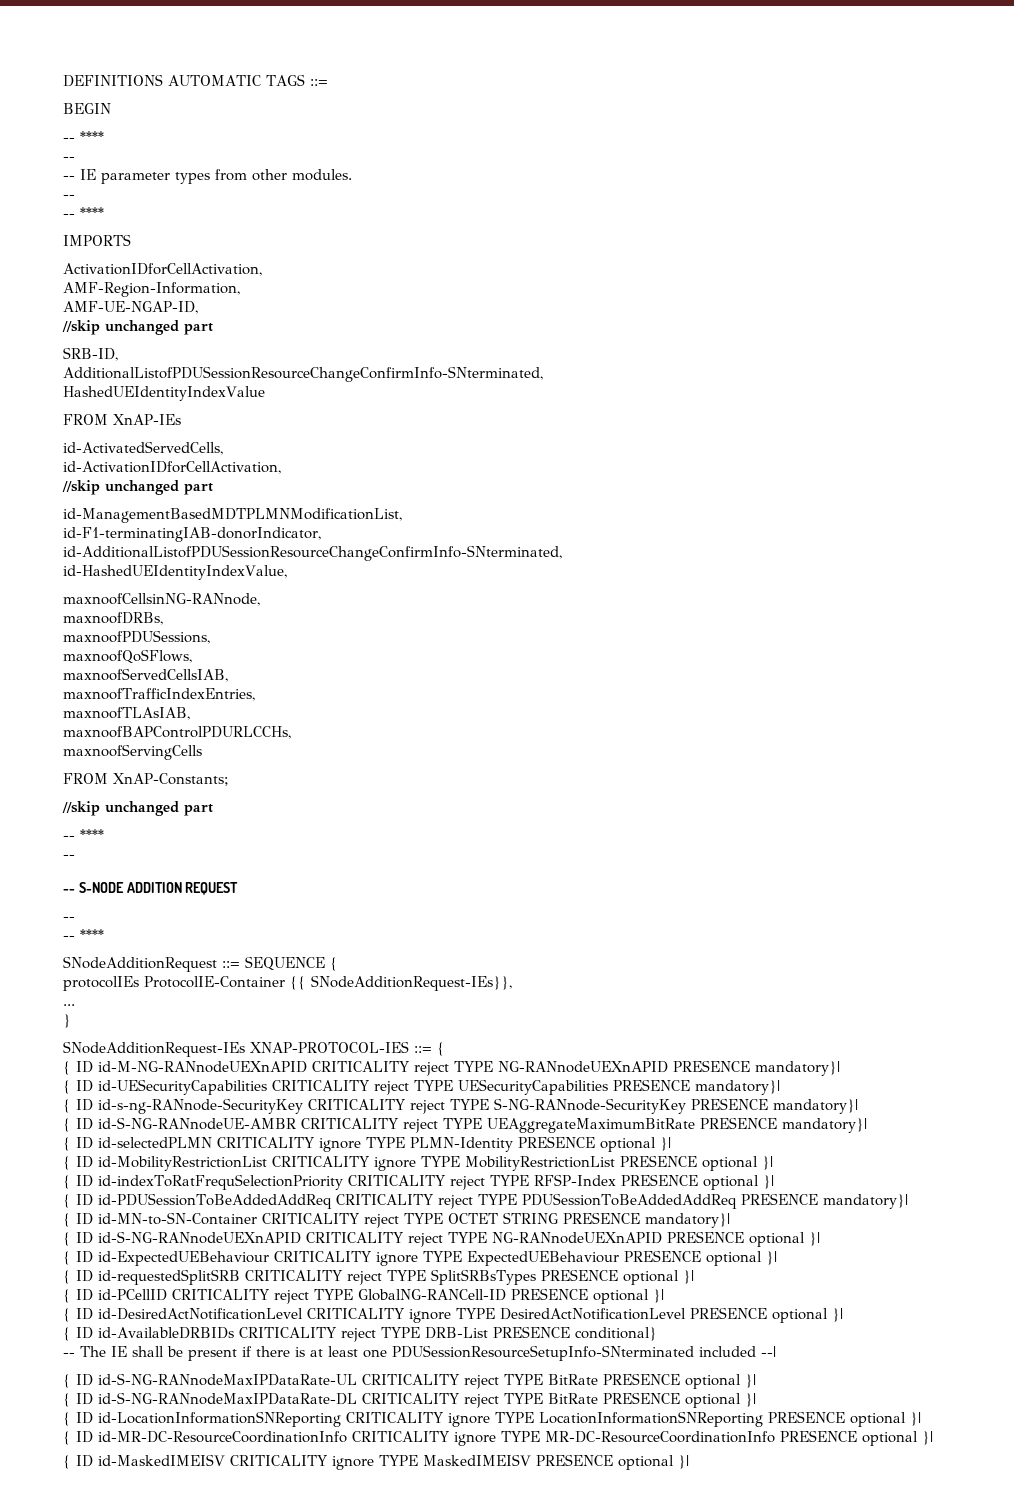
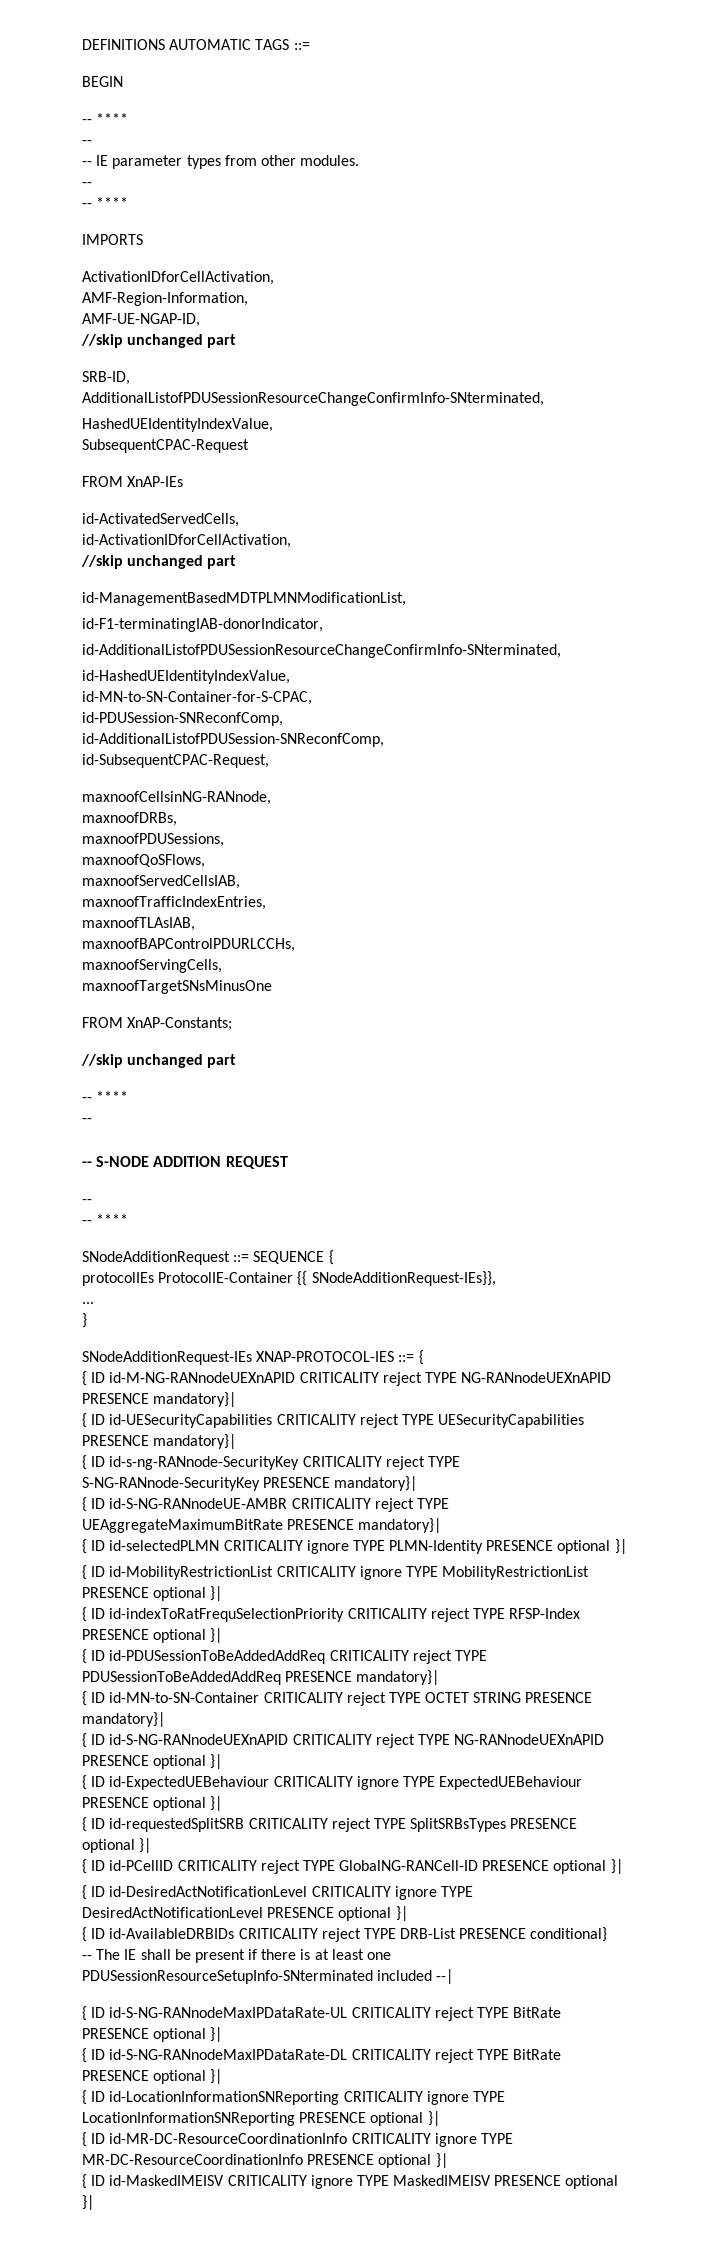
[63,386,265,401] HashedUEIdentityIndexValue -> [82,418,273,432] [82,439,249,453] HashedUEIdentityIndexValue, // SubsequentCPAC-Request
(287, 572) none -> [82,691,312,705] [82,712,283,726] [82,733,384,747] [82,754,269,768] // id-MN-to-SN-Container-for-S-CPAC, // id-PDUSession-SNReconfComp, // id-AdditionalListofPDUSession-SNReconfComp, // id-SubsequentCPAC-Request,
[63,744,202,760] maxnoofServingCells -> [82,959,222,973] [82,980,272,994] maxnoofServingCells, // maxnoofTargetSNsMinusOne

